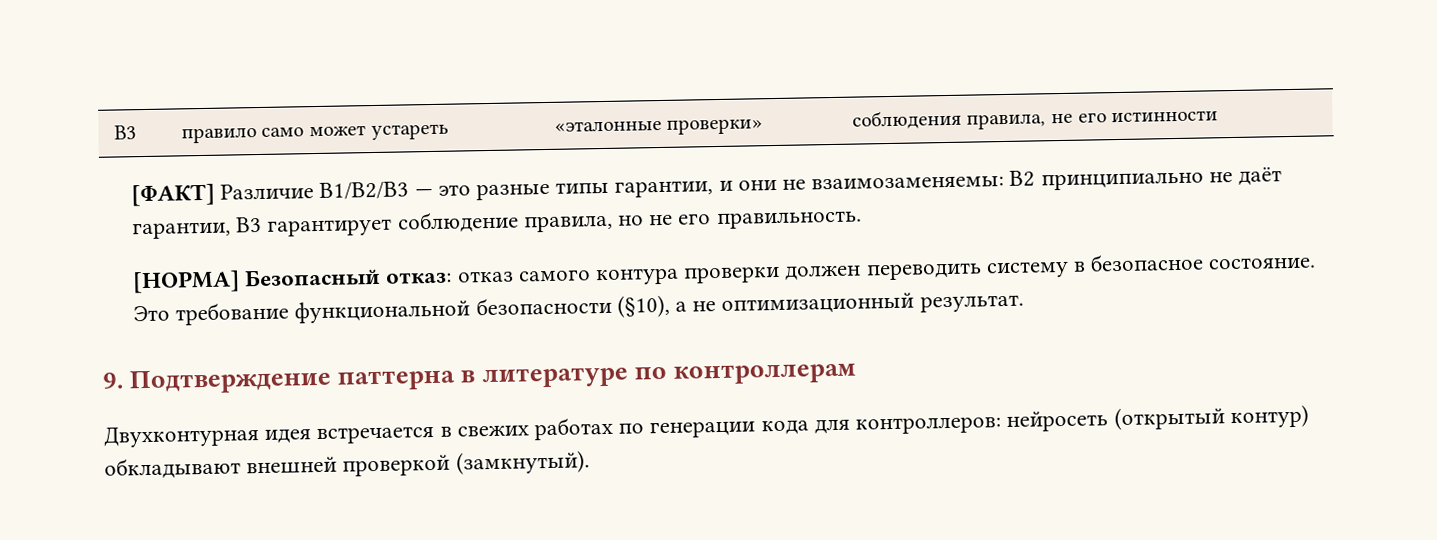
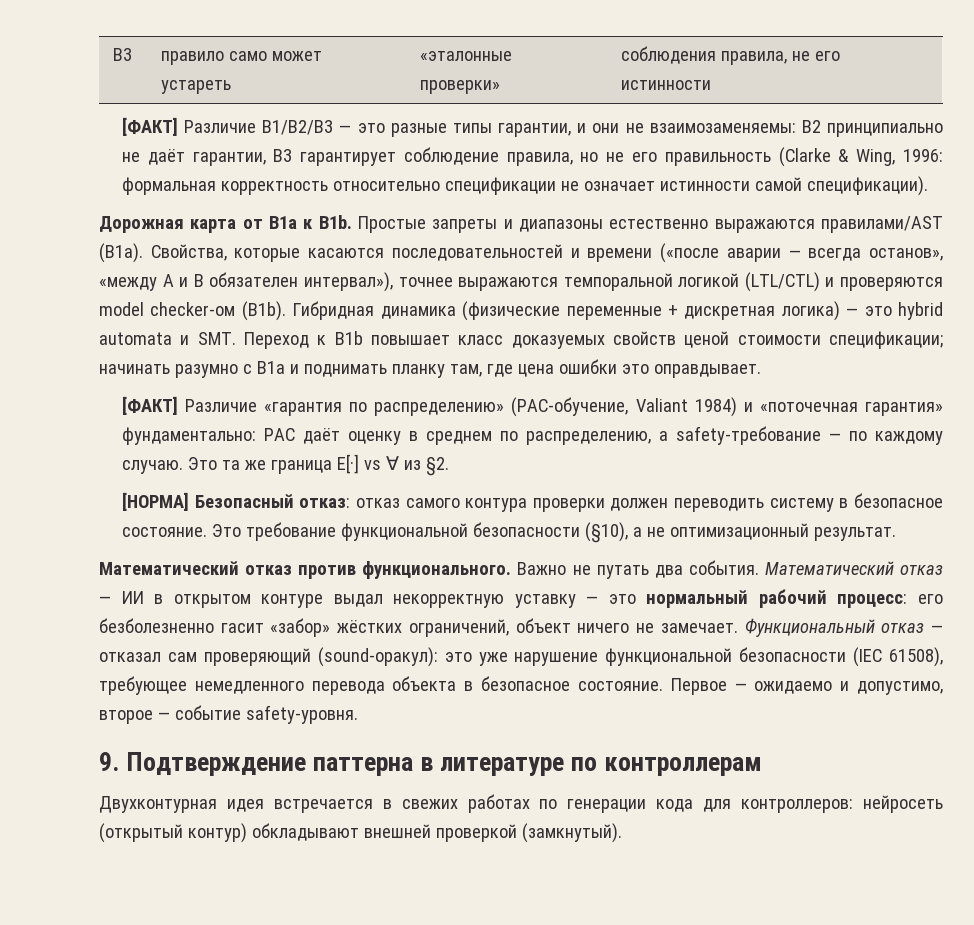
[716,210,862,230] правильность. -> [664,147,943,167] [121,176,928,196] [99,215,943,233] [99,243,944,263] [99,272,943,292] [99,301,943,321] [99,331,943,349] [99,359,761,378] [121,396,944,417] [121,426,944,445] [121,454,449,476] правильность (Clarke & Wing, 1996: формальная корректность относительно спецификации не означает истинности самой спецификации). // Дорожная карта от B1a к B1b. Простые запреты и диапазоны естественно выражаются правилами/AST (B1a). Свойства, которые касаются последовательностей и времени («после аварии — всегда останов», «между A и B обязателен интервал»), точнее выражаются темпоральной логикой (LTL/CTL) и проверяются model checker-ом (B1b). Гибридная динамика (физические переменные + дискретная логика) — это hybrid automata и SMT. Переход к B1b повышает класс доказуемых свойств ценой стоимости спецификации; начинать разумно с B1a и поднимать планку там, где цена ошибки это оправдывает. // [ФАКТ] Различие «гарантия по распределению» (PAC-обучение, Valiant 1984) и «поточечная гарантия» фундаментально: PAC даёт оценку в среднем по распределению, а safety-требование — по каждому случаю. Это та же граница E[·] vs ∀ из §2.
(1024, 303) none -> [99,560,944,579] [99,589,943,608] [99,618,944,637] [99,647,943,667] [99,676,944,695] [99,705,358,724] // Математический отказ против функционального. Важно не путать два события. Математический отказ — ИИ в открытом контуре выдал некорректную уставку — это нормальный рабочий процесс: его безболезненно гасит «забор» жёстких ограничений, объект ничего не замечает. Функциональный отказ — отказал сам проверяющий (sound-оракул): это уже нарушение функциональной безопасности (IEC 61508), требующее немедленного перевода объекта в безопасное состояние. Первое — ожидаемо и допустимо, второе — событие safety-уровня.

